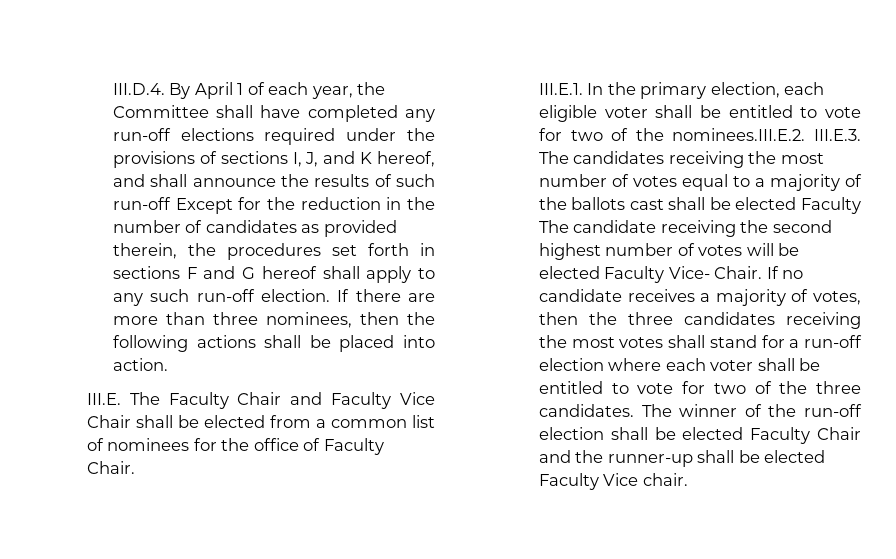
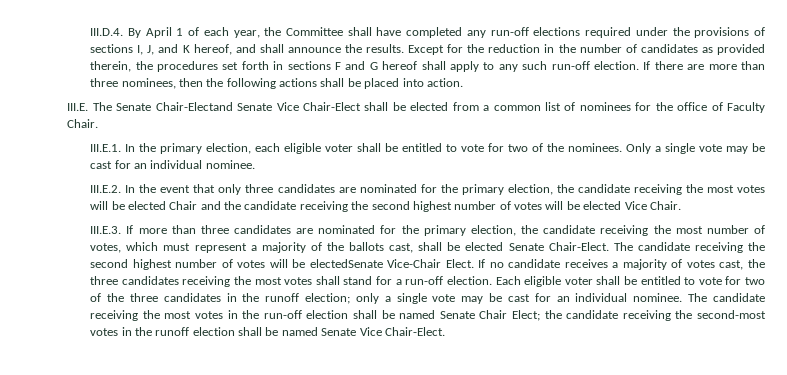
[314,174,435,187] [112,197,171,210] results of such run-off -> [366,44,405,53] results.
[168,392,435,409] [86,415,131,428] Faculty Chair and Faculty Vice Chair -> [116,102,362,111] Senate Chair-Electand Senate Vice Chair-Elect
[672,128,861,141] [538,151,665,164] nominees.III.E.2. III.E.3. The candidates -> [568,143,766,154] [90,160,255,169] [90,184,765,195] [90,201,681,212] [90,225,596,236] nominees. Only a single vote may be cast for an individual nominee. // III.E.2. In the event that only three candidates are nominated for the primary election, the candidate receiving the most votes will be elected Chair and the candidate receiving the second highest number of votes will be elected Vice Chair. // III.E.3. If more than three candidates are nominated for the primary election, the candidate
[632,174,750,191] votes equal to -> [90,242,247,253] votes, which must represent
[629,197,861,214] cast shall be elected Faculty -> [389,242,609,253] cast, shall be elected Senate Chair-Elect.
[538,266,763,283] elected Faculty Vice- Chair. -> [309,259,474,268] electedSenate Vice-Chair Elect.
[813,291,861,305] [538,312,578,325] votes, then -> [686,260,744,270] votes cast,
[538,358,706,371] election where each -> [446,276,562,287] election. Each eligible
[538,404,762,417] candidates. The winner of -> [163,293,766,304] [90,310,238,321] candidates in the runoff election; only a single vote may be cast for an individual nominee. The candidate receiving the most votes in
[682,427,861,444] [538,450,826,467] [538,473,688,490] elected Faculty Chair and the runner-up shall be elected Faculty Vice chair. -> [399,310,767,321] [90,327,445,336] named Senate Chair Elect; the candidate receiving the second-most votes in the runoff election shall be named Senate Vice Chair-Elect.

